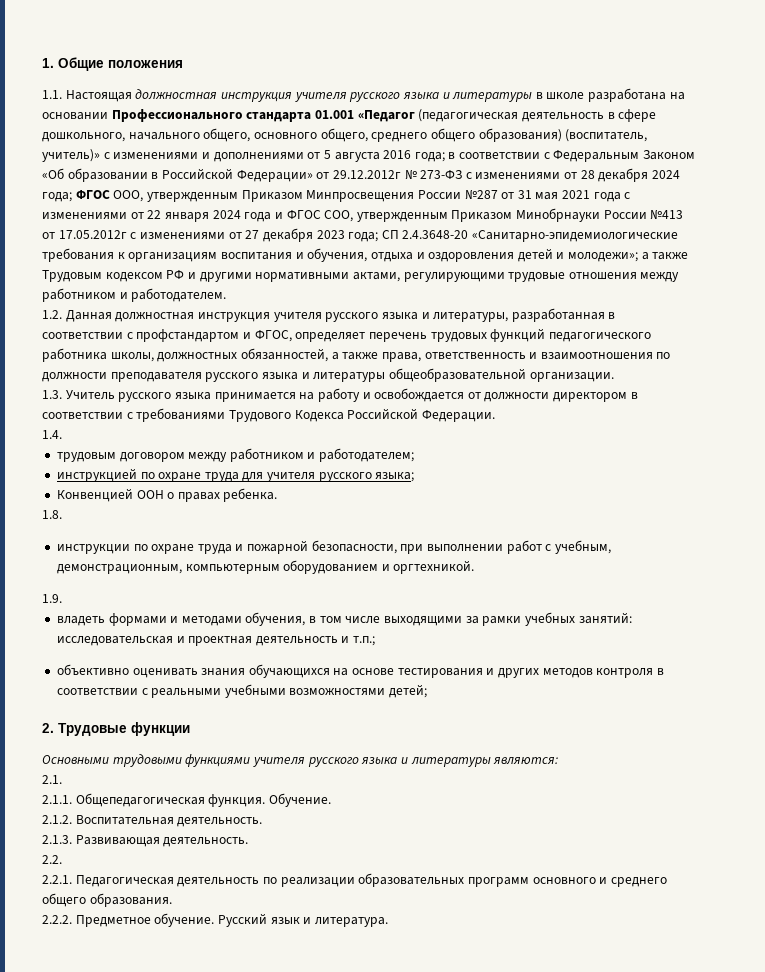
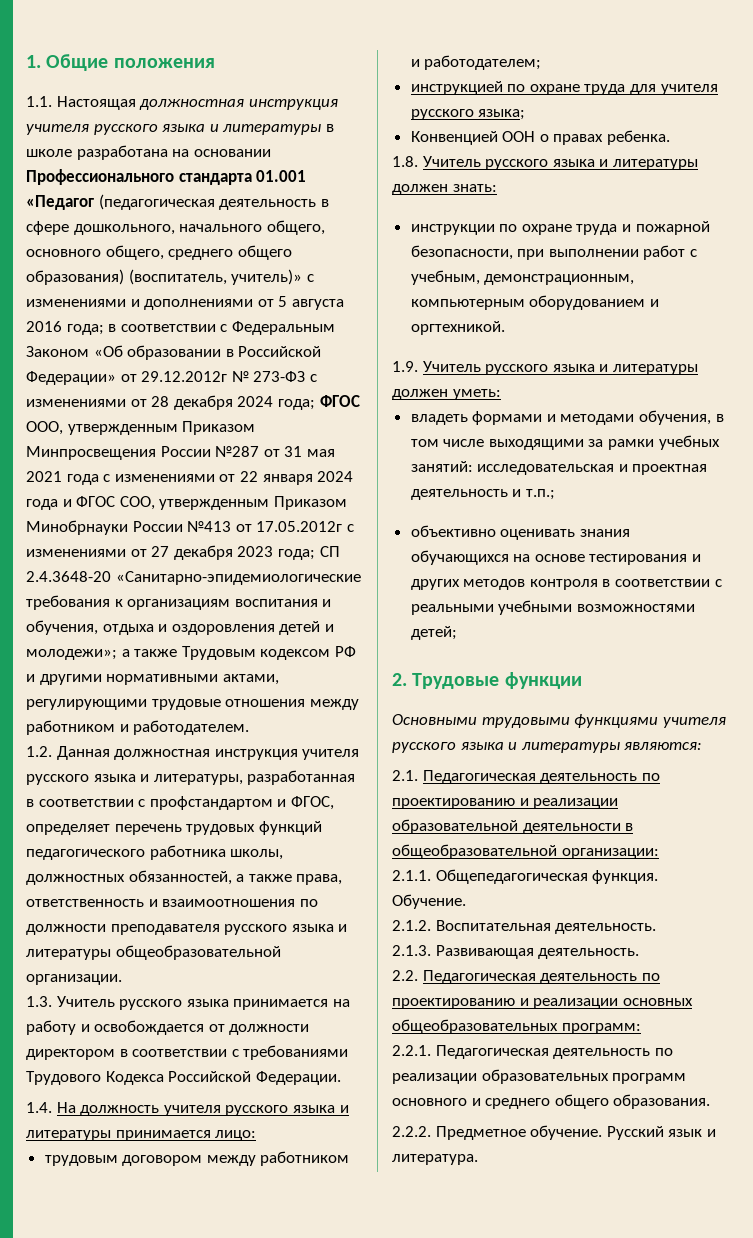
(62, 434) none -> [56,1102,349,1116] [26,1130,257,1141] На должность учителя русского языка и литературы принимается лицо:
(62, 514) none -> [422,156,698,170] [392,184,497,195] Учитель русского языка и литературы должен знать:
(62, 598) none -> [422,361,698,375] [392,389,501,400] Учитель русского языка и литературы должен уметь:
(62, 779) none -> [422,770,660,784] [392,798,619,809] [392,819,634,834] [392,844,659,859] Педагогическая деятельность по проектированию и реализации образовательной деятельности в общеобразовательной организации:
(62, 859) none -> [422,970,660,984] [392,998,693,1009] [392,1019,641,1034] Педагогическая деятельность по проектированию и реализации основных общеобразовательных программ:

